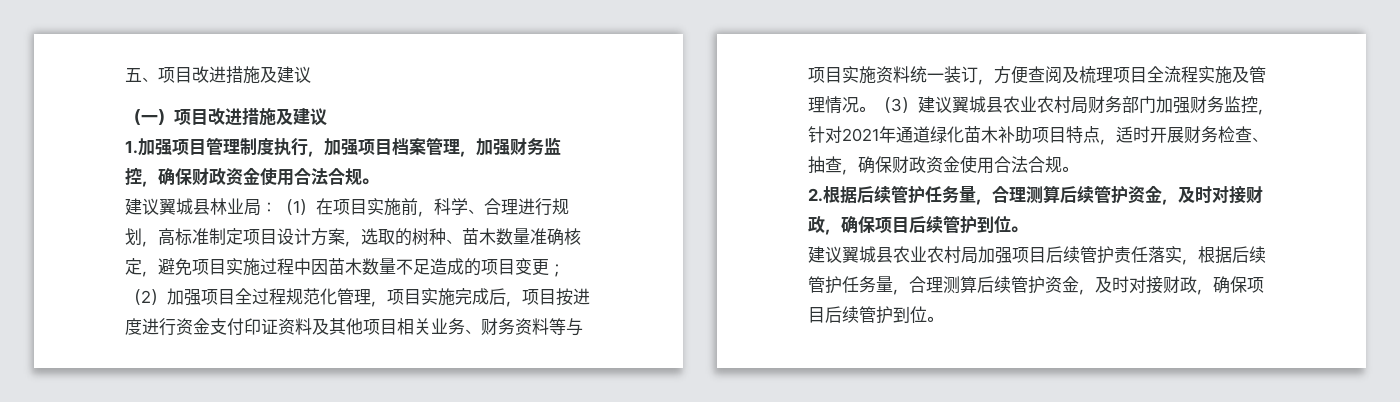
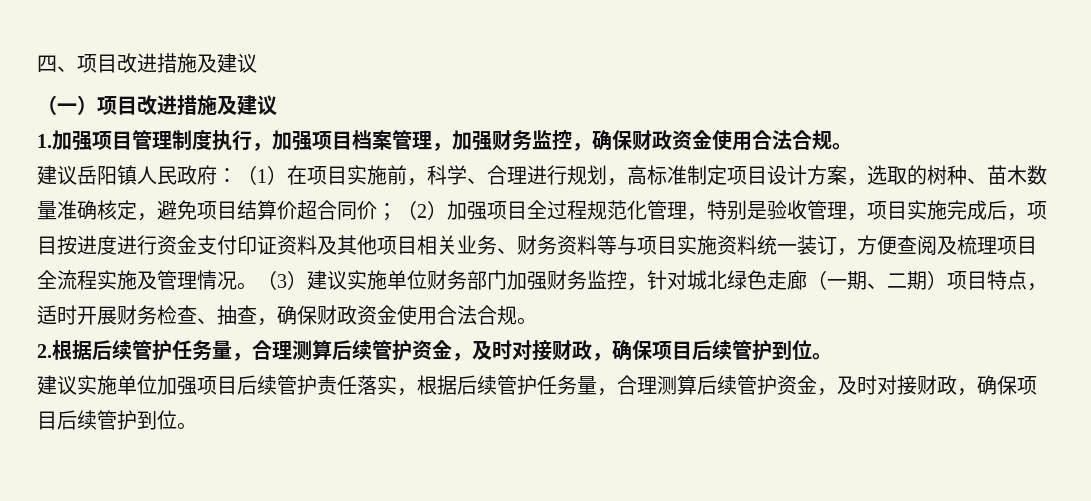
[125,68,142,82] 五 -> [37,55,57,73] 四
[159,198,261,216] 翼城县林业局 -> [77,165,217,185] 岳阳镇人民政府
[226,258,549,276] 实施过程中因苗木数量不足造成的项目变更 -> [237,200,377,220] 结算价超合同价
(387, 304) none -> [707,200,867,221] 特别是验收管理，
[952,96,1088,114] 翼城县农业农村局 -> [347,270,427,290] 实施单位
[842,126,1032,144] 2021年通道绿化苗木补助 -> [687,270,947,290] 城北绿色走廊（一期、二期）
[842,246,978,264] 翼城县农业农村局 -> [77,375,157,395] 实施单位

